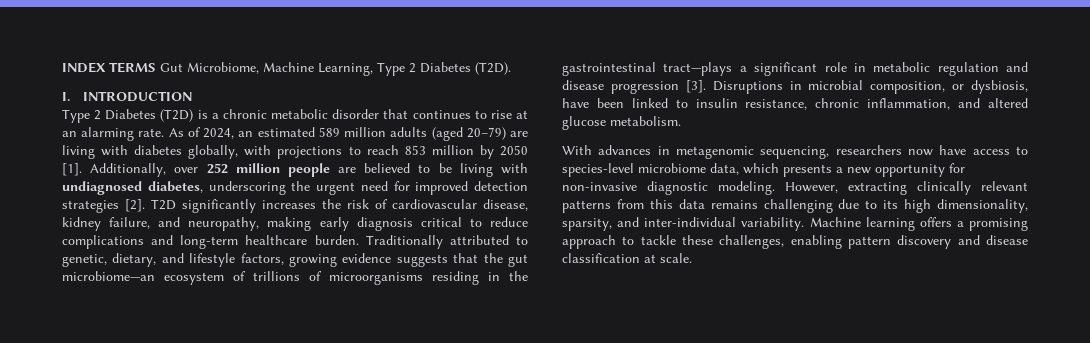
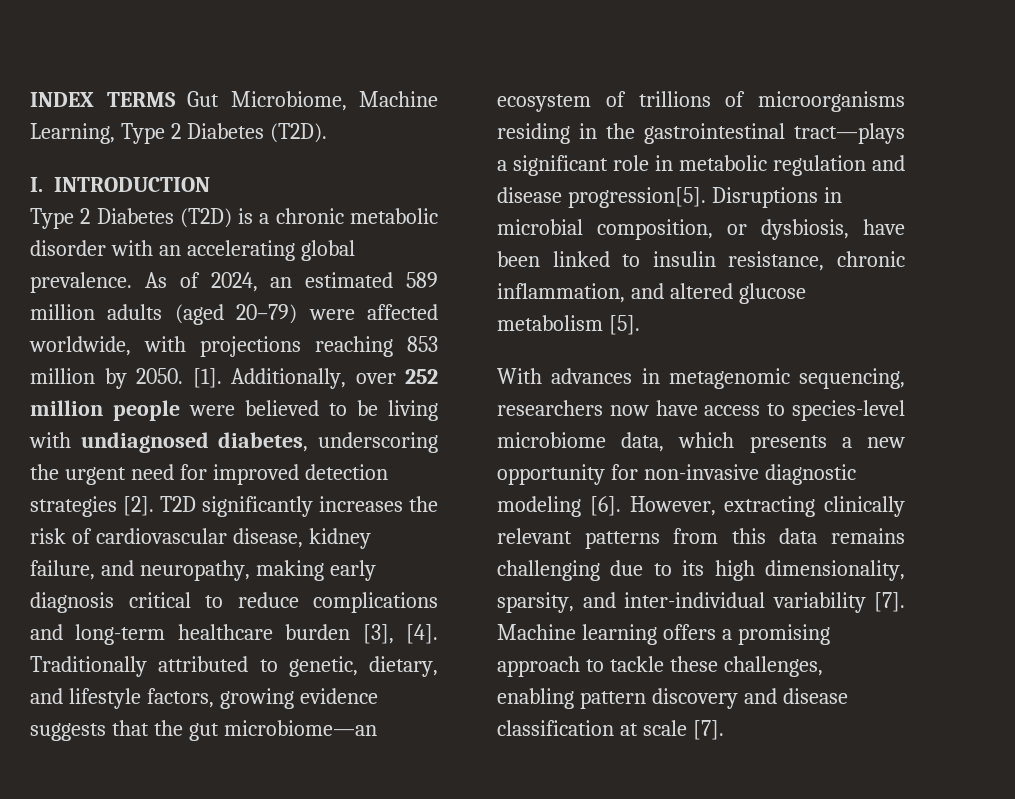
[383,109,528,119] [62,127,165,141] that continues to rise at an alarming rate. -> [110,240,355,261] [30,272,132,293] with an accelerating global prevalence.
[509,131,528,137] [62,145,399,159] are living with diabetes globally, with projections to reach -> [308,304,438,320] [29,336,393,357] were affected worldwide, with projections reaching
[499,145,528,156] 2050 -> [136,368,183,384] 2050.
[338,167,357,173] are -> [189,405,235,416] were
[314,235,359,245] burden. -> [285,624,438,644] burden [3], [4].
[610,80,706,94] progression [3]. -> [567,187,706,208] progression[5].
[610,116,681,126] metabolism. -> [497,315,640,335] metabolism [5].
[718,181,775,195] modeling. -> [497,496,621,517] modeling [6].
[741,217,805,231] variability. -> [772,592,905,613] variability [7].
[660,253,692,263] scale. -> [642,720,724,740] scale [7].

